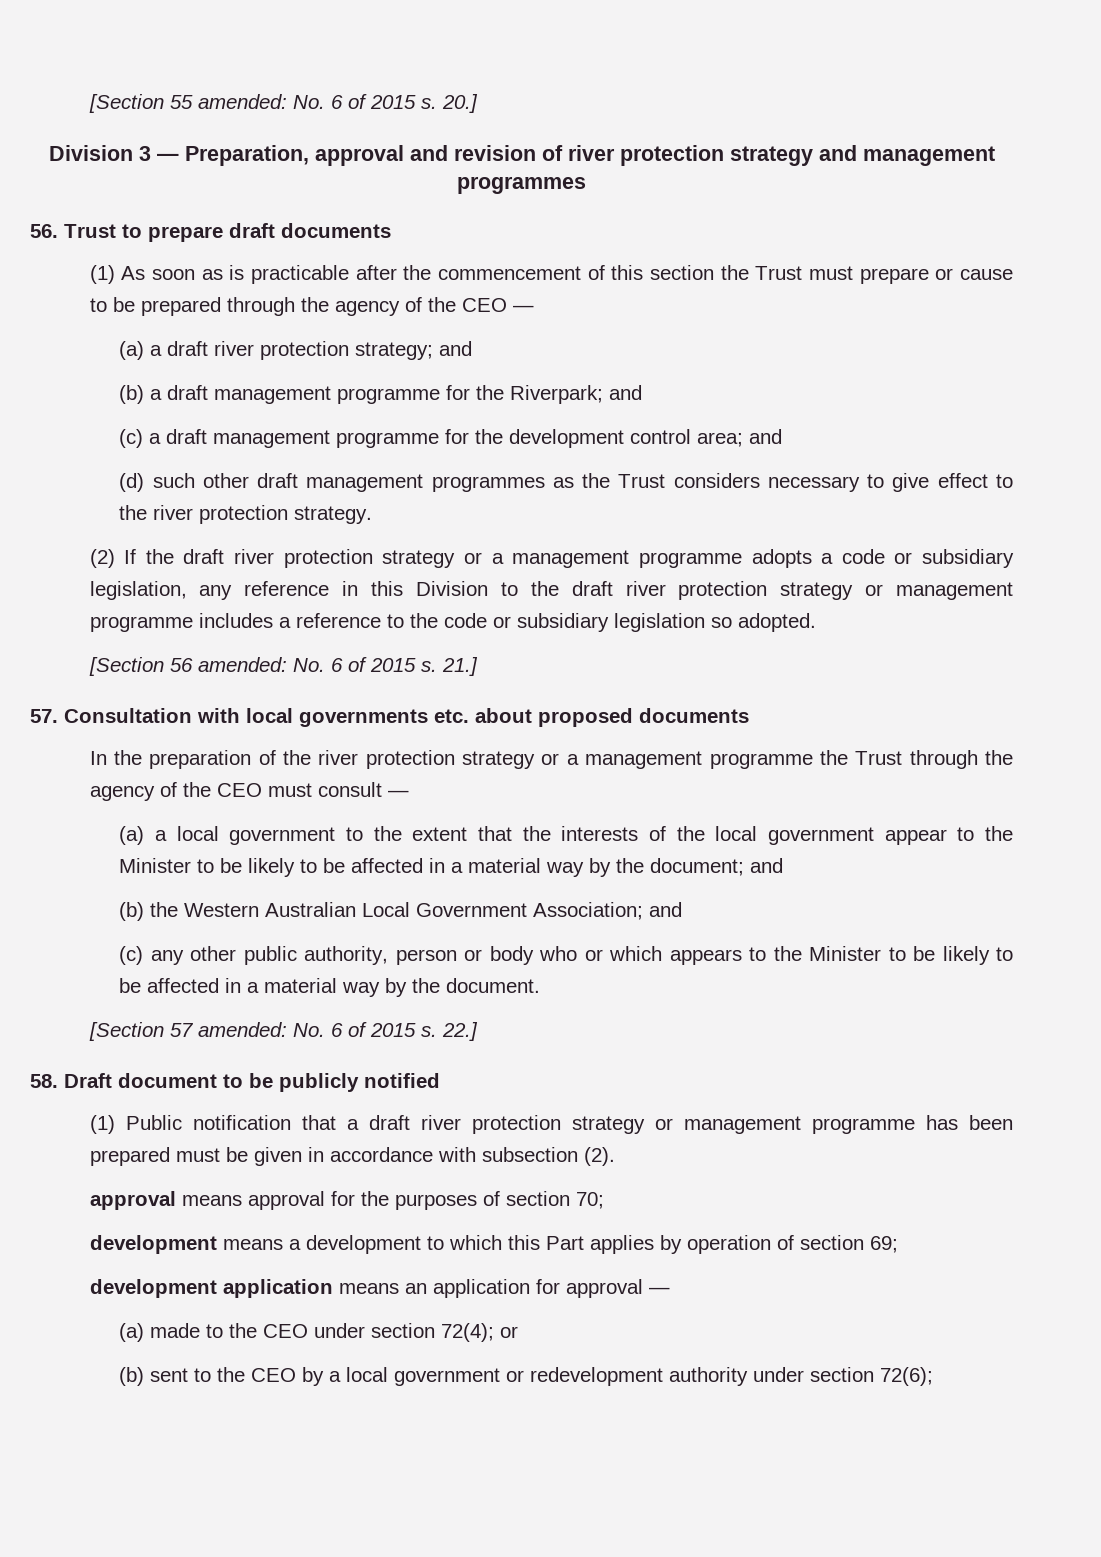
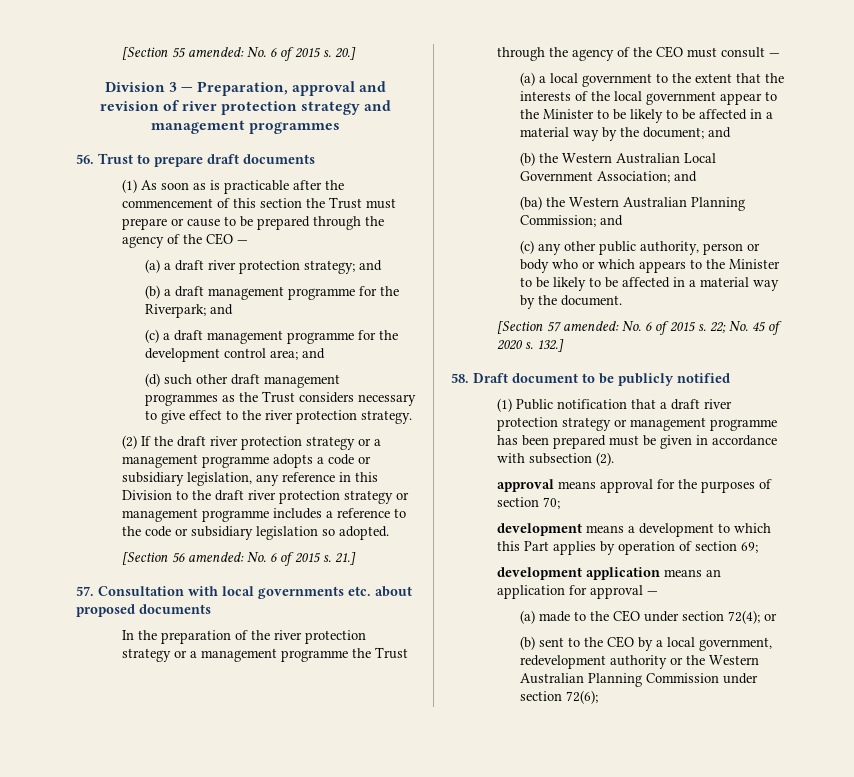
(683, 909) none -> [519,196,745,211] [519,215,623,227] // (ba) the Western Australian Planning Commission; and
[441,1022,478,1041] 22.] -> [709,321,782,335] [496,339,564,352] 22; No. 45 of 2020 s. 132.]
[394,1367,749,1386] government or redevelopment authority -> [698,637,772,651] [519,655,759,669] [519,673,719,687] government, redevelopment authority or the Western Australian Planning Commission

